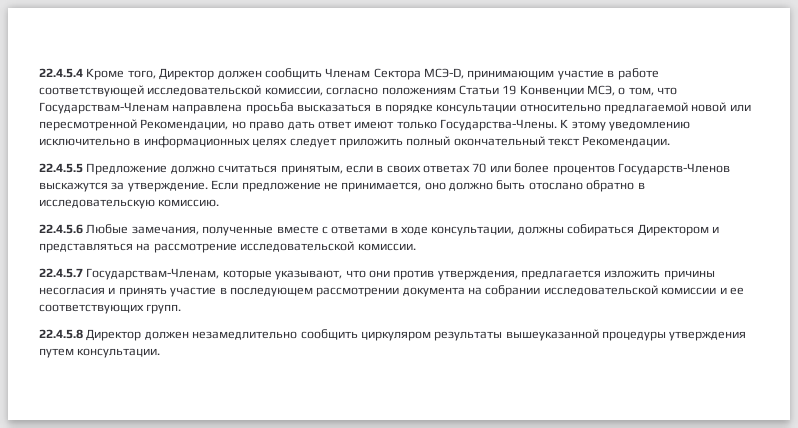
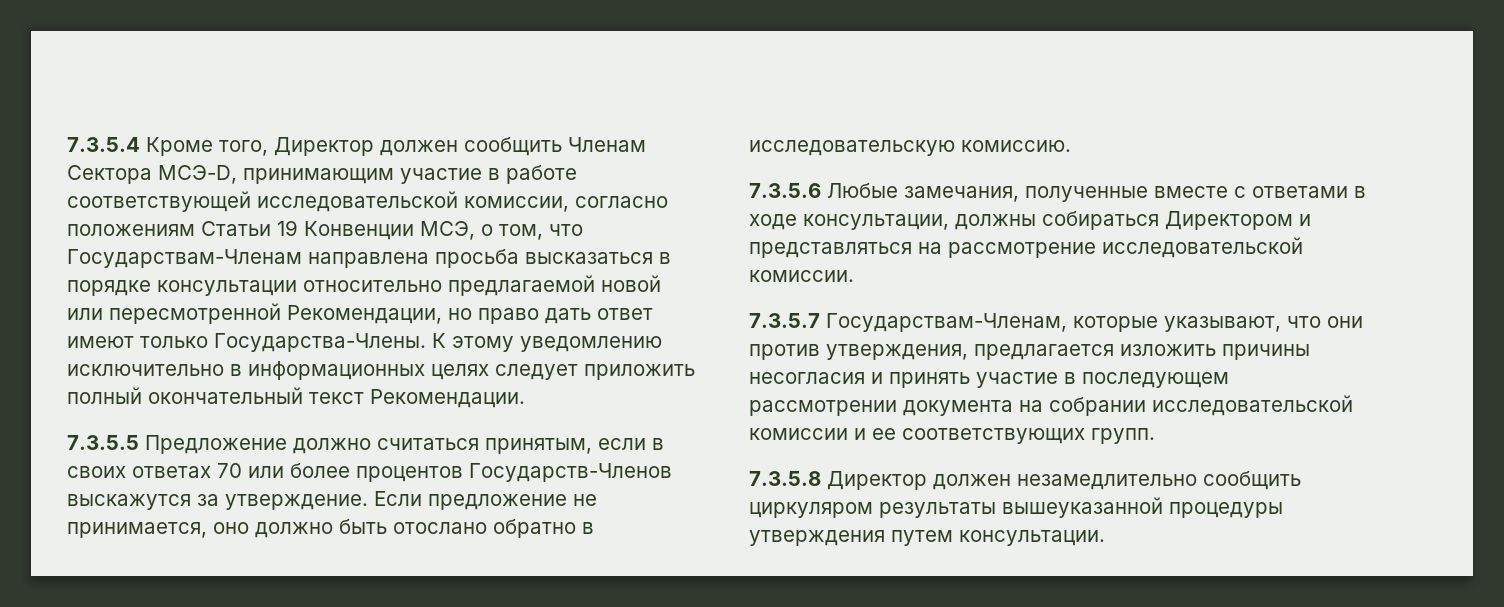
[39,68,83,78] 22.4.5.4 -> [67,137,140,152] 7.3.5.4
[39,163,83,173] 22.4.5.5 -> [67,435,139,450] 7.3.5.5
[39,224,83,234] 22.4.5.6 -> [749,183,821,198] 7.3.5.6
[39,268,83,278] 22.4.5.7 -> [749,313,820,328] 7.3.5.7
[39,329,83,339] 22.4.5.8 -> [749,471,821,486] 7.3.5.8

